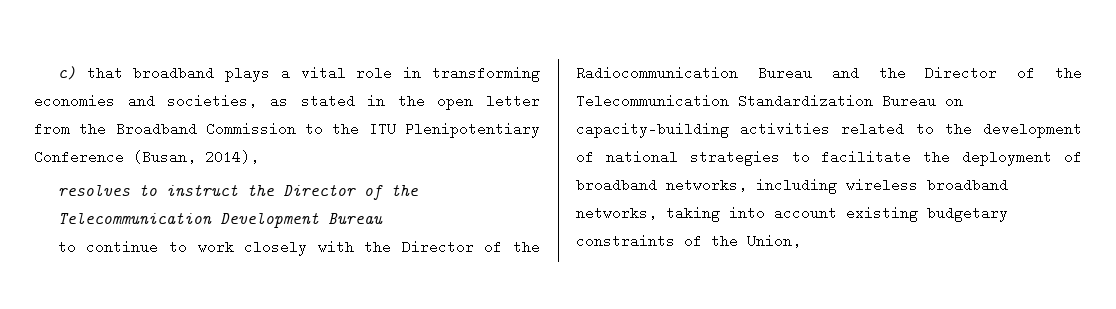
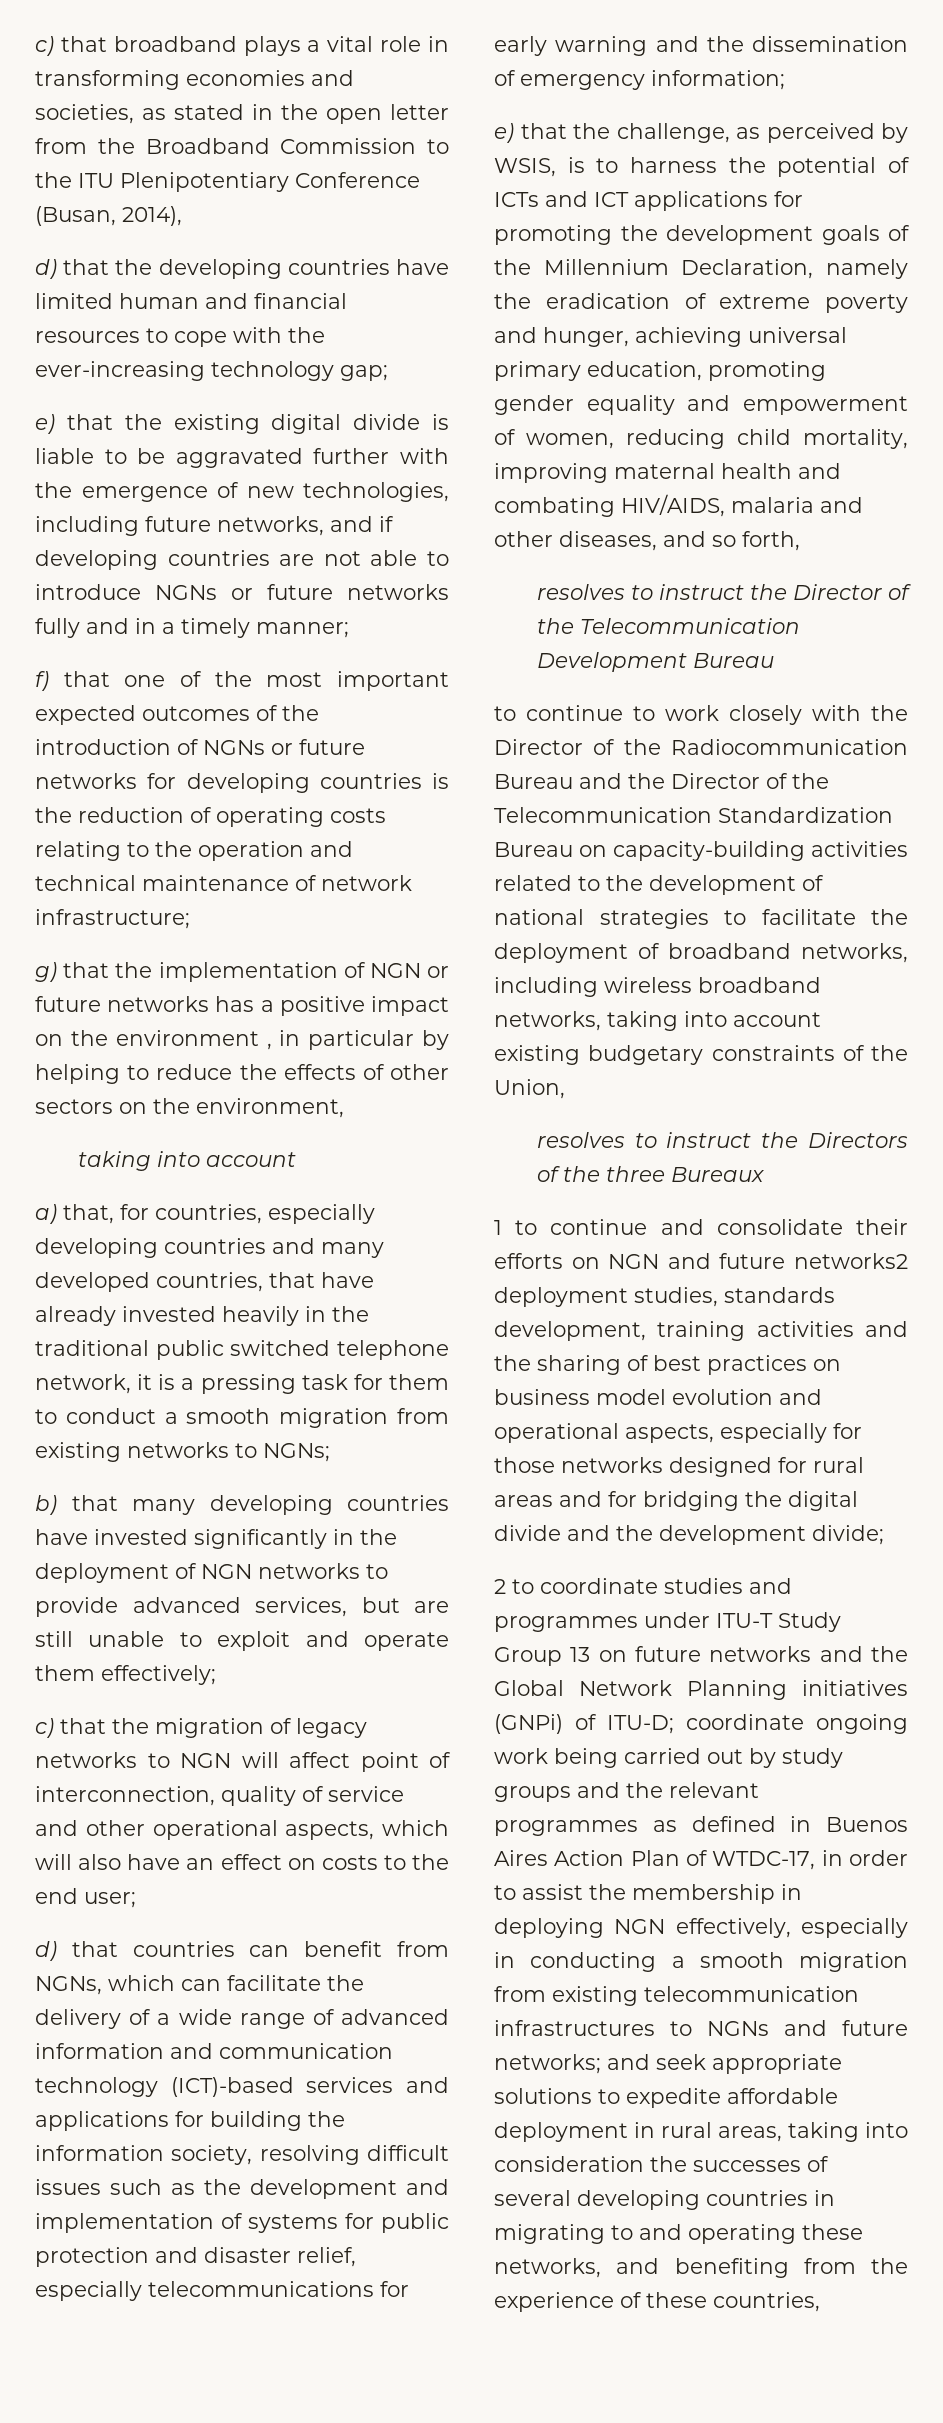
(259, 157) none -> [35,259,449,279] [35,293,347,309] [35,327,325,347] [35,361,388,381] [35,414,449,434] [35,448,449,468] [35,482,449,502] [35,516,394,536] [35,550,450,570] [35,584,449,600] [35,618,349,638] [35,671,449,691] [35,705,319,725] [35,739,365,755] [35,773,449,793] [35,807,386,827] [35,841,353,861] [35,875,412,891] [35,909,190,929] [35,962,450,982] [35,996,449,1016] [35,1030,449,1050] [35,1064,449,1084] [35,1098,344,1118] [77,1151,296,1171] [35,1204,375,1224] [35,1238,384,1258] [35,1272,374,1292] [35,1306,369,1326] [35,1340,450,1360] [35,1374,450,1394] [35,1408,450,1428] [35,1442,330,1462] [35,1495,449,1515] [35,1529,397,1549] [35,1563,388,1583] [35,1597,449,1617] [35,1631,449,1651] [35,1665,216,1685] [35,1718,367,1738] [35,1752,451,1772] [35,1786,404,1806] [35,1820,449,1840] [35,1854,449,1870] [35,1888,136,1908] [35,1941,449,1961] [35,1975,364,1995] [35,2009,449,2029] [35,2043,393,2059] [35,2077,449,2097] [35,2111,345,2131] [35,2145,449,2165] [35,2179,449,2199] [35,2213,449,2233] [35,2247,356,2267] [35,2281,409,2301] [494,36,908,56] [494,70,785,90] [494,123,908,143] [494,157,910,177] [494,191,803,211] [494,225,910,245] [494,259,908,279] [494,293,908,313] [494,327,847,347] [494,361,826,381] [494,395,908,415] [494,429,908,449] [494,463,841,483] [494,494,863,517] [494,531,800,551] // d) that the developing countries have limited human and financial resources to cope with the ever-increasing technology gap; // e) that the existing digital divide is liable to be aggravated further with the emergence of new technologies, including future networks, and if developing countries are not able to introduce NGNs or future networks fully and in a timely manner; // f) that one of the most important expected outcomes of the introduction of NGNs or future networks for developing countries is the reduction of operating costs relating to the operation and technical maintenance of network infrastructure; // g) that the implementation of NGN or future networks has a positive impact on the environment , in particular by helping to reduce the effects of other sectors on the environment, // taking into account // a) that, for countries, especially developing countries and many developed countries, that have already invested heavily in the traditional public switched telephone network, it is a pressing task for them to conduct a smooth migration from existing networks to NGNs; // b) that many developing countries have invested significantly in the deployment of NGN networks to provide advanced services, but are still unable to exploit and operate them effectively; // c) that the migration of legacy networks to NGN will affect point of interconnection, quality of service and other operational aspects, which will also have an effect on costs to the end user; // d) that countries can benefit from NGNs, which can facilitate the delivery of a wide range of advanced information and communication technology (ICT)-based services and applications for building the information society, resolving difficult issues such as the development and implementation of systems for public protection and disaster relief, especially telecommunications for early warning and the dissemination of emergency information; // e) that the challenge, as perceived by WSIS, is to harness the potential of ICTs and ICT applications for promoting the development goals of the Millennium Declaration, namely the eradication of extreme poverty and hunger, achieving universal primary education, promoting gender equality and empowerment of women, reducing child mortality, improving maternal health and combating HIV/AIDS, malaria and other diseases, and so forth,
(801, 241) none -> [536,1132,908,1148] [536,1166,764,1182] [494,1219,908,1235] [494,1253,908,1269] [494,1287,835,1307] [494,1321,908,1341] [494,1355,841,1375] [494,1389,822,1405] [494,1423,862,1443] [494,1457,864,1477] [494,1491,858,1511] [494,1525,884,1545] [494,1578,792,1594] [494,1612,841,1632] [494,1646,908,1666] [494,1680,908,1700] [494,1714,908,1734] [494,1748,843,1768] [494,1782,759,1802] [494,1816,908,1836] [494,1850,908,1870] [494,1884,802,1904] [494,1918,908,1938] [494,1952,908,1972] [494,1986,859,2006] [494,2020,908,2036] [494,2054,842,2074] [494,2088,838,2108] [494,2122,908,2142] [494,2156,829,2172] [494,2190,835,2210] [494,2224,863,2244] [494,2258,908,2278] [494,2292,820,2312] // resolves to instruct the Directors of the three Bureaux // 1 to continue and consolidate their efforts on NGN and future networks2 deployment studies, standards development, training activities and the sharing of best practices on business model evolution and operational aspects, especially for those networks designed for rural areas and for bridging the digital divide and the development divide; // 2 to coordinate studies and programmes under ITU-T Study Group 13 on future networks and the Global Network Planning initiatives (GNPi) of ITU-D; coordinate ongoing work being carried out by study groups and the relevant programmes as defined in Buenos Aires Action Plan of WTDC-17, in order to assist the membership in deploying NGN effectively, especially in conducting a smooth migration from existing telecommunication infrastructures to NGNs and future networks; and seek appropriate solutions to expedite affordable deployment in rural areas, taking into consideration the successes of several developing countries in migrating to and operating these networks, and benefiting from the experience of these countries,

